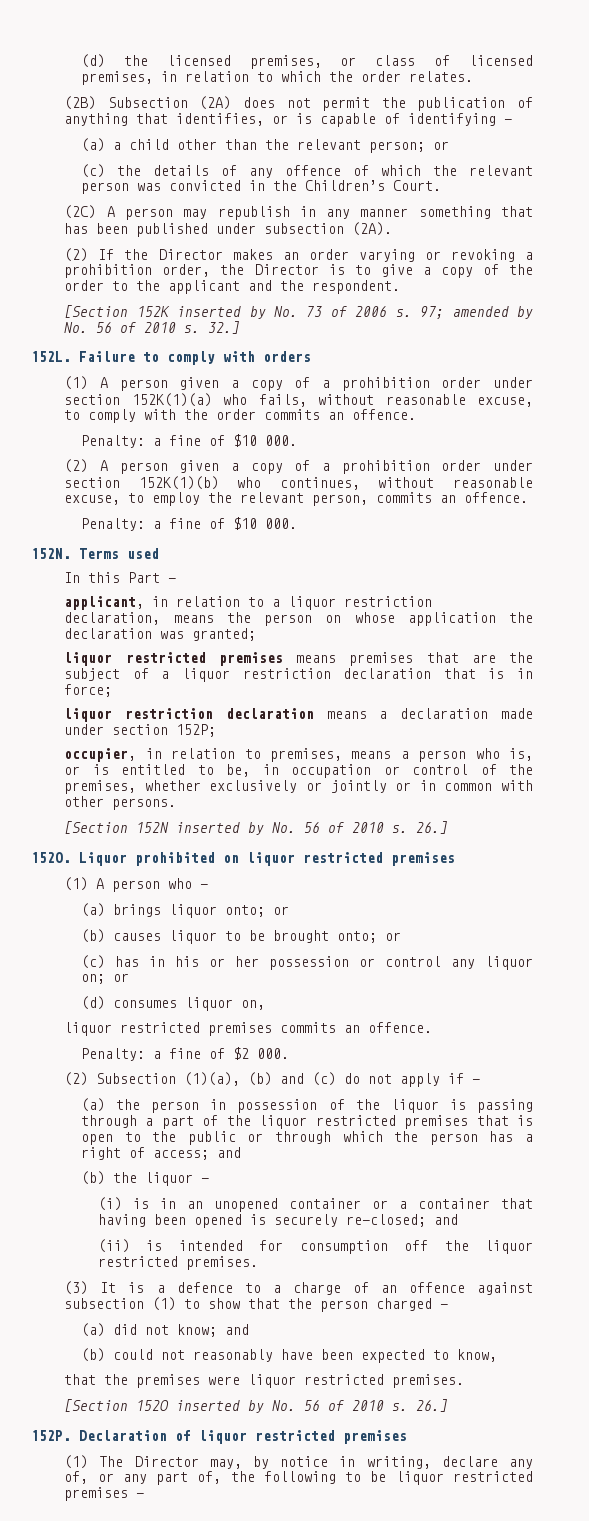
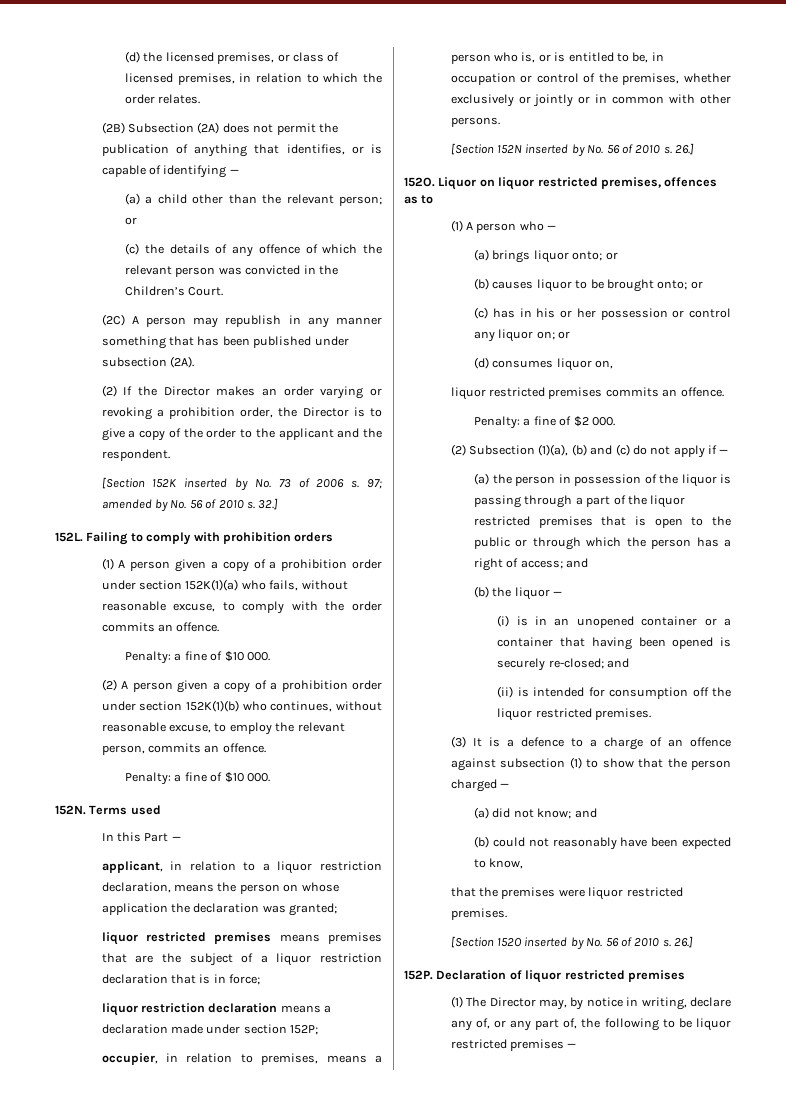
[79,351,255,365] Failure to comply with -> [86,532,291,545] Failing to comply with prohibition
[135,852,215,866] prohibited -> (477, 183) none
[391,852,455,866] premises -> [600,177,718,189] [404,195,434,204] premises, offences as to

